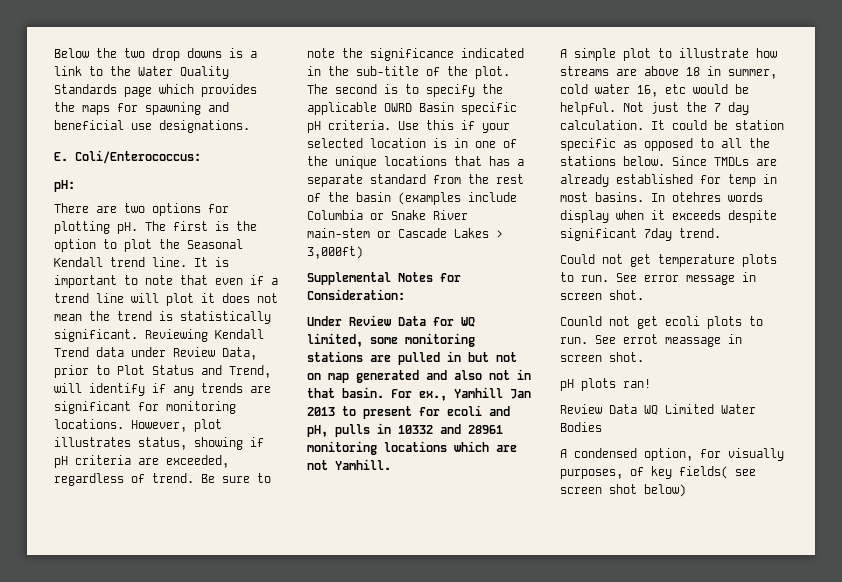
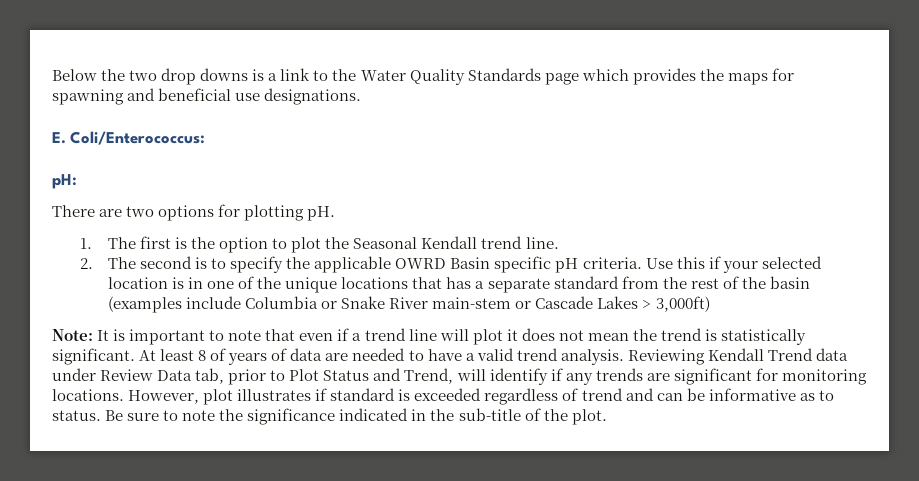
(138, 228) none -> [79,238,92,249] // 1.
[194,257,229,267] [54,275,278,288] [54,293,278,306] [54,311,271,324] [54,329,264,342] [54,347,257,360] [54,365,271,378] [54,383,271,396] [54,401,236,414] [54,419,222,432] [54,437,264,450] [54,455,229,468] [54,473,271,486] [307,48,524,61] [307,66,510,79] It is important to note that even if a trend line will plot it does not mean the trend is statistically significant. Reviewing Kendall Trend data under Review Data, prior to Plot Status and Trend, will identify if any trends are significant for monitoring locations. However, plot illustrates status, showing if pH criteria are exceeded, regardless of trend. Be sure to note the significance indicated in the sub-title of the plot. -> [79,258,93,269] // 2.
[307,272,461,285] [307,289,405,300] [307,315,475,327] [307,333,475,347] [307,351,517,365] [307,369,531,383] [307,387,531,401] [307,405,510,419] [307,423,503,437] [307,441,517,455] [307,459,391,470] [560,48,777,61] [560,66,777,79] [560,84,749,97] [560,102,749,115] [560,120,784,130] [560,138,770,151] [560,156,777,166] [560,174,777,187] [560,192,763,202] [560,210,777,223] [560,228,721,241] [560,254,777,267] [560,272,756,285] [560,290,644,300] [560,316,763,329] [560,334,742,347] [560,352,644,362] [560,378,651,391] [560,404,756,415] [560,422,602,432] [560,448,784,461] [560,466,756,479] [560,484,686,497] Supplemental Notes for Consideration: // Under Review Data for WQ limited, some monitoring stations are pulled in but not on map generated and also not in that basin. For ex., Yamhill Jan 2013 to present for ecoli and pH, pulls in 10332 and 28961 monitoring locations which are not Yamhill. // A simple plot to illustrate how streams are above 18 in summer, cold water 16, etc would be helpful. Not just the 7 day calculation. It could be station specific as opposed to all the stations below. Since TMDLs are already established for temp in most basins. In otehres words display when it exceeds despite significant 7day trend. // Could not get temperature plots to run. See error message in screen shot. // Counld not get ecoli plots to run. See errot meassage in screen shot. // pH plots ran! // Review Data WQ Limited Water Bodies // A condensed option, for visually purposes, of key fields( see screen shot below) -> [52,328,807,345] [52,348,848,365] [52,368,867,385] [52,388,834,405] [52,408,607,425] Note: It is important to note that even if a trend line will plot it does not mean the trend is statistically significant. At least 8 of years of data are needed to have a valid trend analysis. Reviewing Kendall Trend data under Review Data tab, prior to Plot Status and Trend, will identify if any trends are significant for monitoring locations. However, plot illustrates if standard is exceeded regardless of trend and can be informative as to status. Be sure to note the significance indicated in the sub-title of the plot.

